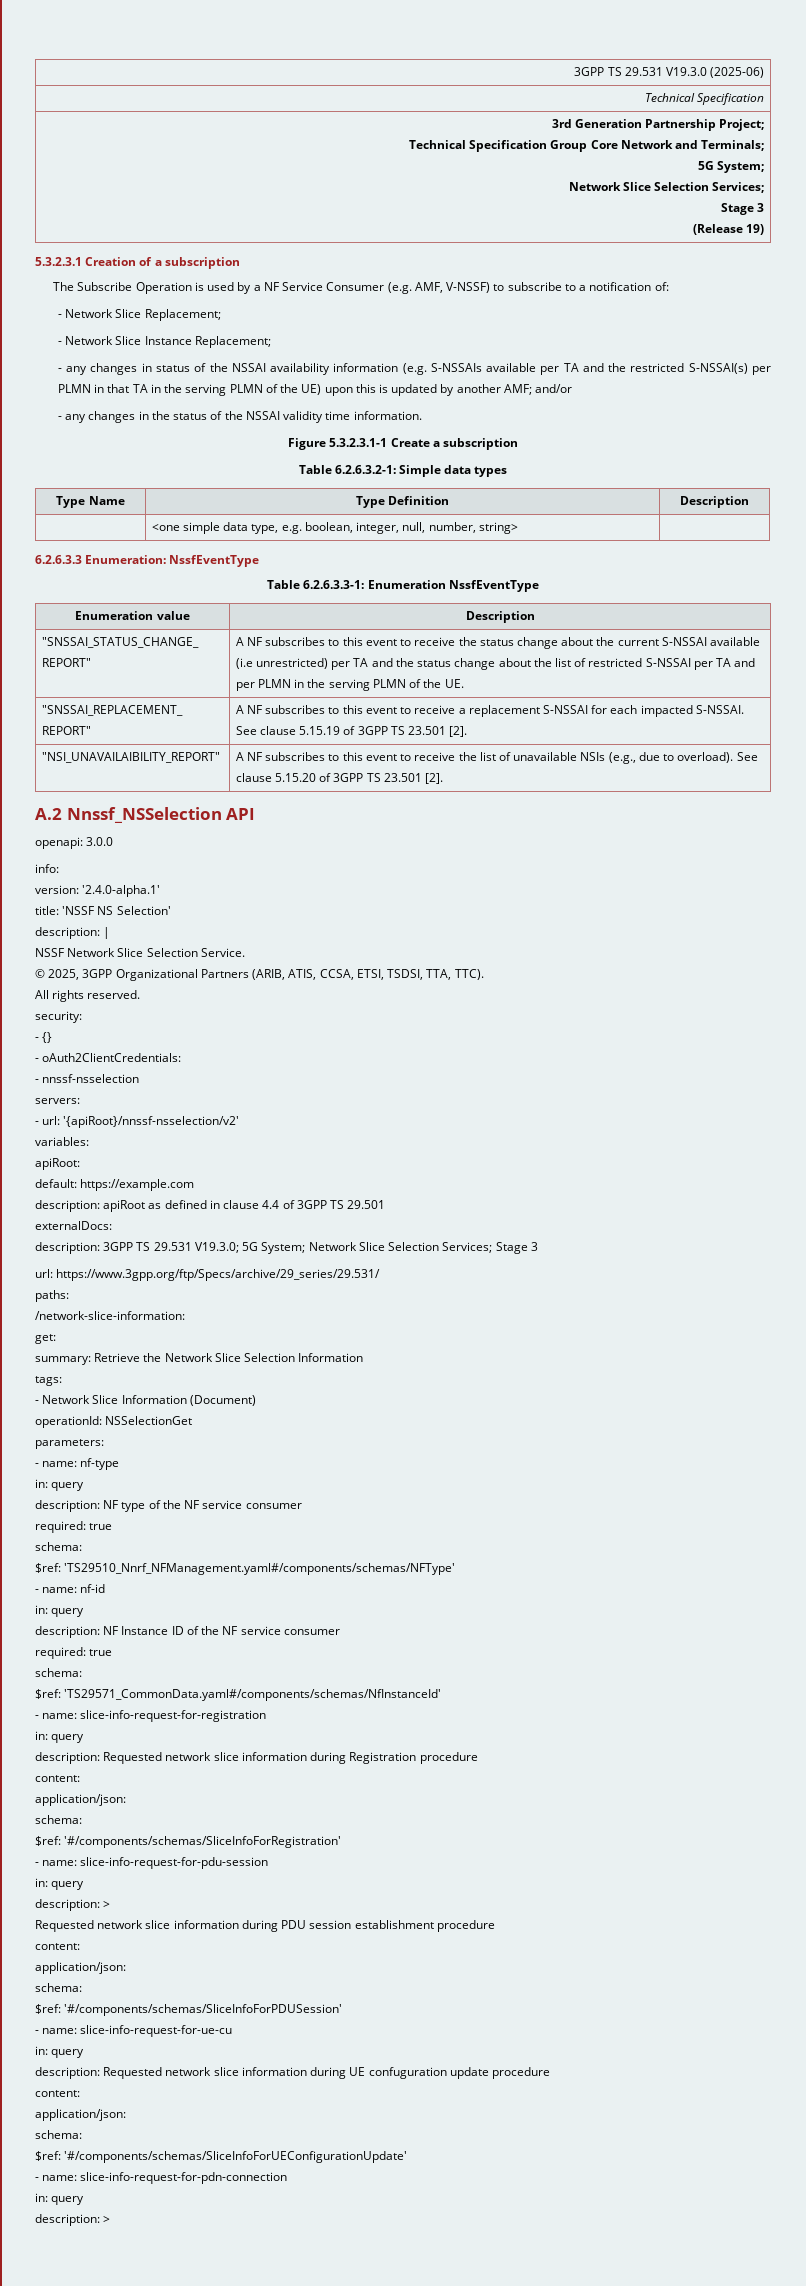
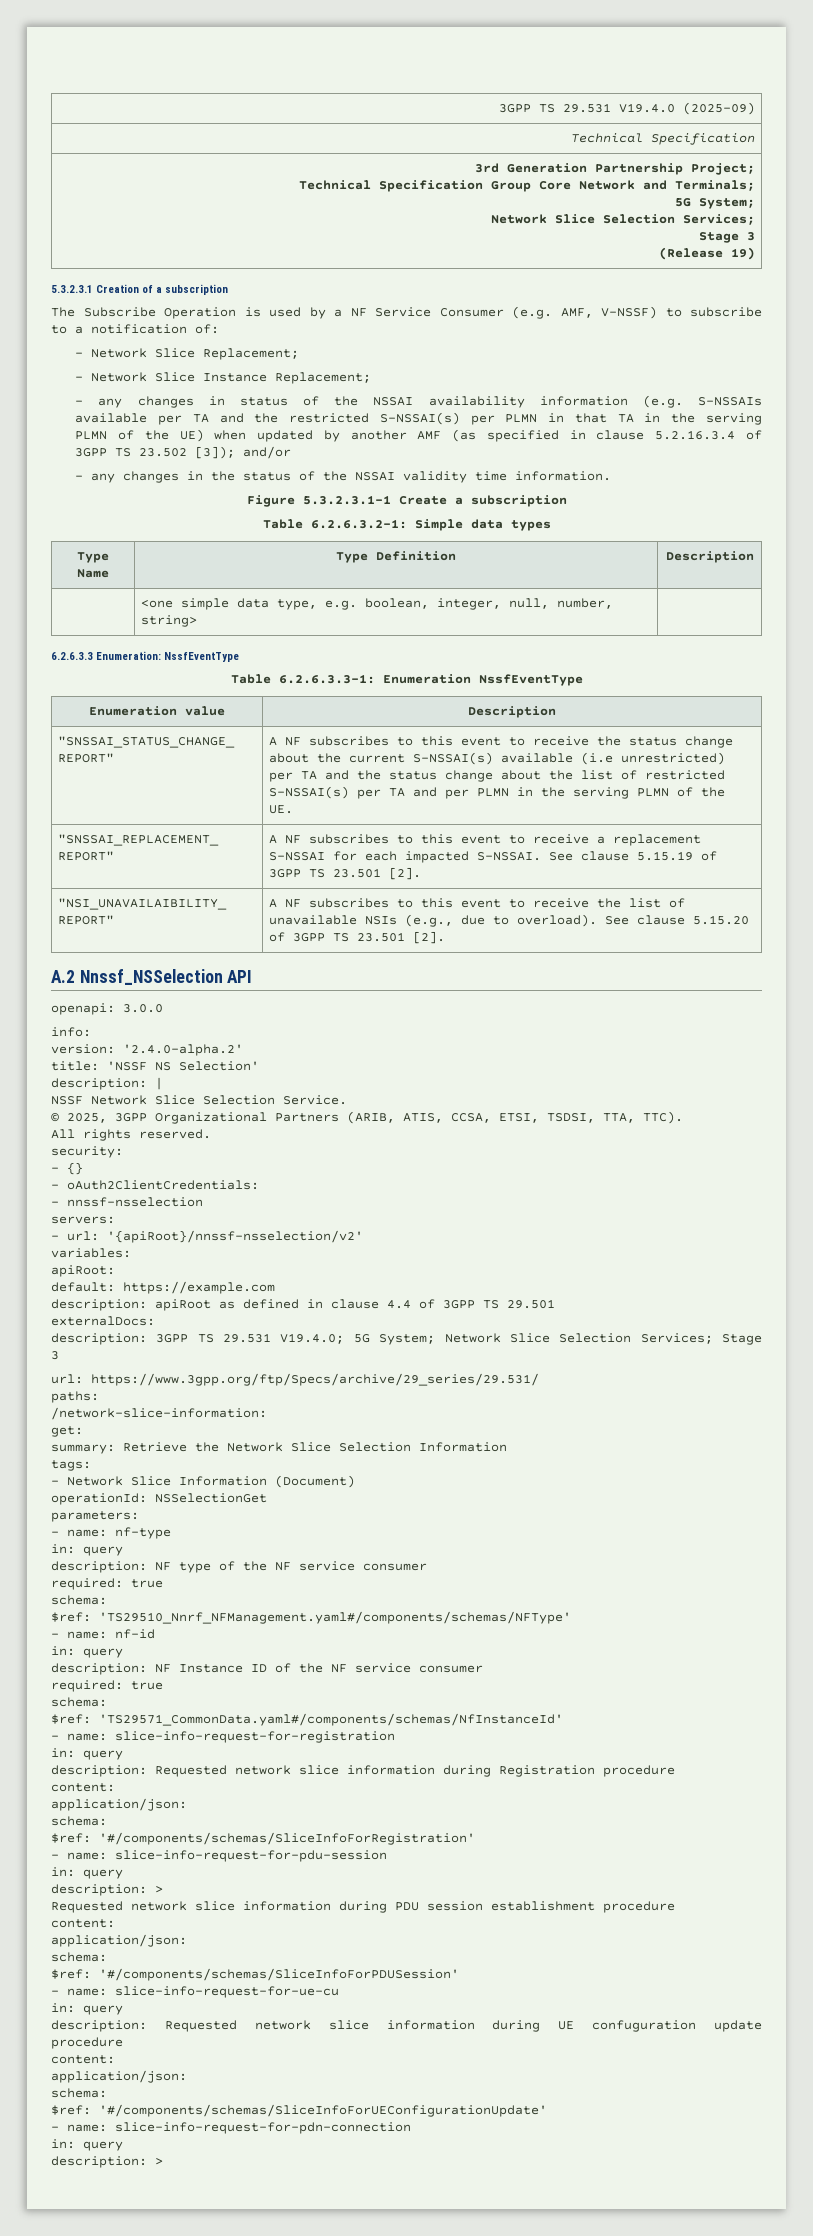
[574,67,765,78] 3GPP TS 29.531 V19.3.0 (2025-06) -> [499,102,756,115] 3GPP TS 29.531 V19.4.0 (2025-09)
[324,384,532,396] upon this is updated by another AMF; -> [214,429,762,442] [75,446,236,459] when updated by another AMF (as specified in clause 5.2.16.3.4 of 3GPP TS 23.502 [3]);
[661,637,707,646] S-NSSAI -> [412,752,493,765] S-NSSAI(s)
[645,658,691,667] S-NSSAI -> [268,786,349,799] S-NSSAI(s)
[82,885,161,897] '2.4.0-alpha.1' -> [123,1044,243,1056] '2.4.0-alpha.2'
[194,1242,239,1253] V19.3.0; -> [280,1333,345,1344] V19.4.0;

